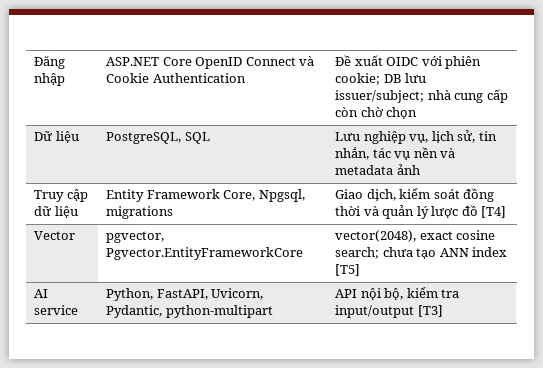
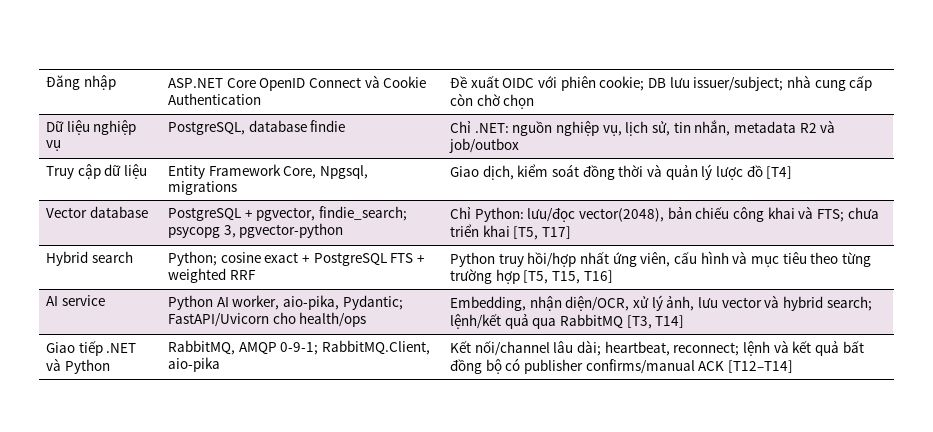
(79, 137) none -> [93,120,137,135] [46,140,62,151] nghiệp vụ
[184,132,210,144] [335,132,361,141] SQL | Lưu -> [248,120,346,132] [450,121,553,136] database findie | Chỉ .NET: nguồn
[372,147,456,160] [335,164,420,175] tác vụ nền và metadata ảnh -> [733,120,836,133] [449,138,520,153] metadata R2 và job/outbox
[106,231,165,243] [106,247,304,260] [335,230,496,242] [335,247,508,259] [335,264,361,276] [34,289,49,298] [34,305,79,315] [106,288,264,301] [106,305,273,318] [335,287,460,300] [335,305,443,318] | pgvector, Pgvector.EntityFrameworkCore | vector(2048), exact cosine search; chưa tạo ANN index [T5] // AI service | Python, FastAPI, Uvicorn, Pydantic, python-multipart | API nội bộ, kiểm tra input/output [T3] -> [89,206,148,218] [168,206,408,221] [168,223,344,238] [450,206,879,222] [450,224,572,240] [46,251,133,266] [168,251,425,266] [168,268,256,283] [450,251,871,267] [450,269,613,284] [46,295,105,306] [168,295,403,310] [168,312,367,327] [450,295,872,311] [450,313,685,329] [46,340,137,356] [46,358,110,374] [168,340,431,355] [168,357,221,372] [450,340,864,356] [450,358,793,374] database | PostgreSQL + pgvector, findie_search; psycopg 3, pgvector-python | Chỉ Python: lưu/đọc vector(2048), bản chiếu công khai và FTS; chưa triển khai [T5, T17] // Hybrid search | Python; cosine exact + PostgreSQL FTS + weighted RRF | Python truy hồi/hợp nhất ứng viên, cấu hình và mục tiêu theo từng trường hợp [T5, T15, T16] // AI service | Python AI worker, aio-pika, Pydantic; FastAPI/Uvicorn cho health/ops | Embedding, nhận diện/OCR, xử lý ảnh, lưu vector và hybrid search; lệnh/kết quả qua RabbitMQ [T3, T14] // Giao tiếp .NET và Python | RabbitMQ, AMQP 0-9-1; RabbitMQ.Client, aio-pika | Kết nối/channel lâu dài; heartbeat, reconnect; lệnh và kết quả bất đồng bộ có publisher confirms/manual ACK [T12–T14]

